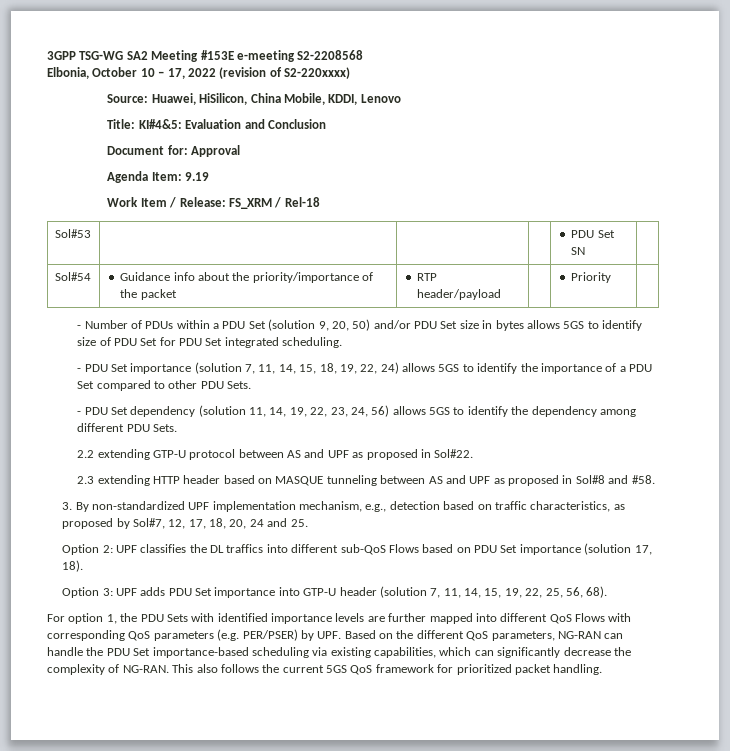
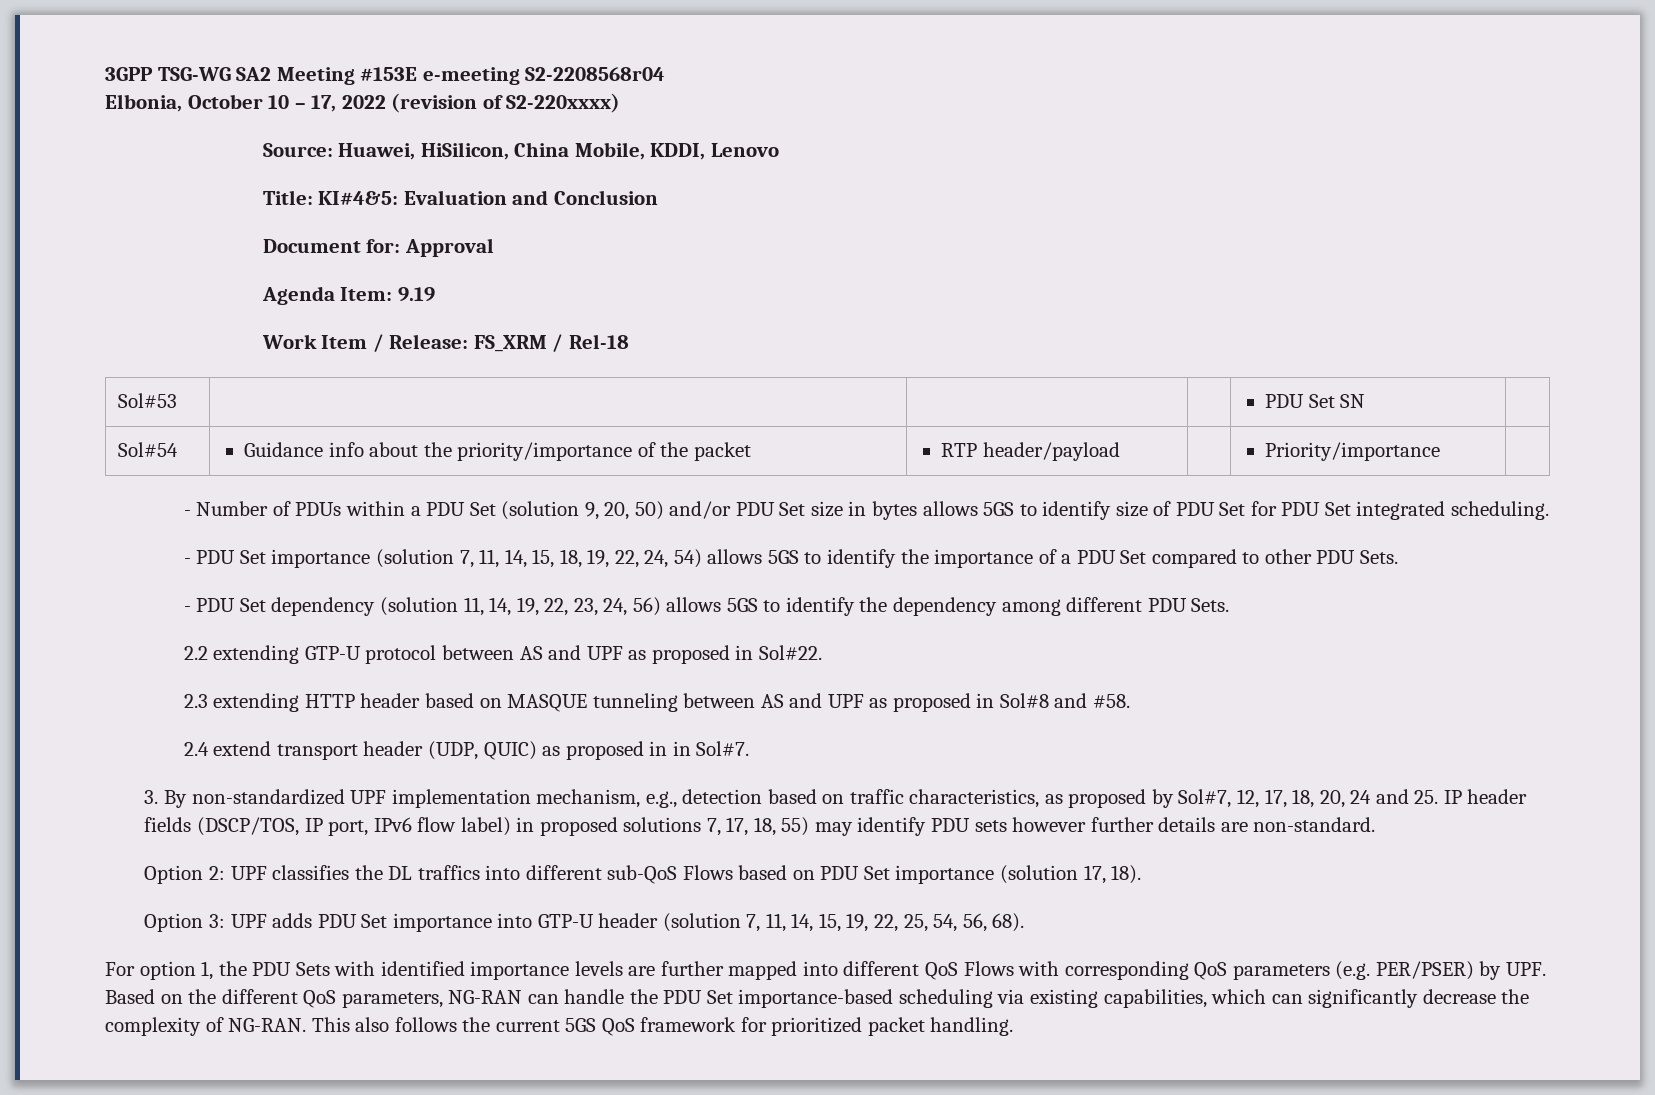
[297,50,364,60] S2-2208568 -> [525,67,666,81] S2-2208568r04
[571,272,612,283] Priority -> [1265,442,1441,461] Priority/importance
[380,362,399,374] 24) -> [644,549,702,568] 24, 54)
(655, 479) none -> [183,741,750,760] // 2.4 extend transport header (UDP, QUIC) as proposed in in Sol#7.
(308, 523) none -> [1443,789,1528,804] [144,817,1376,836] IP header fields (DSCP/TOS, IP port, IPv6 flow label) in proposed solutions 7, 17, 18, 55) may identify PDU sets however further details are non-standard.
(563, 593) none -> [933,914,958,932] 54,

